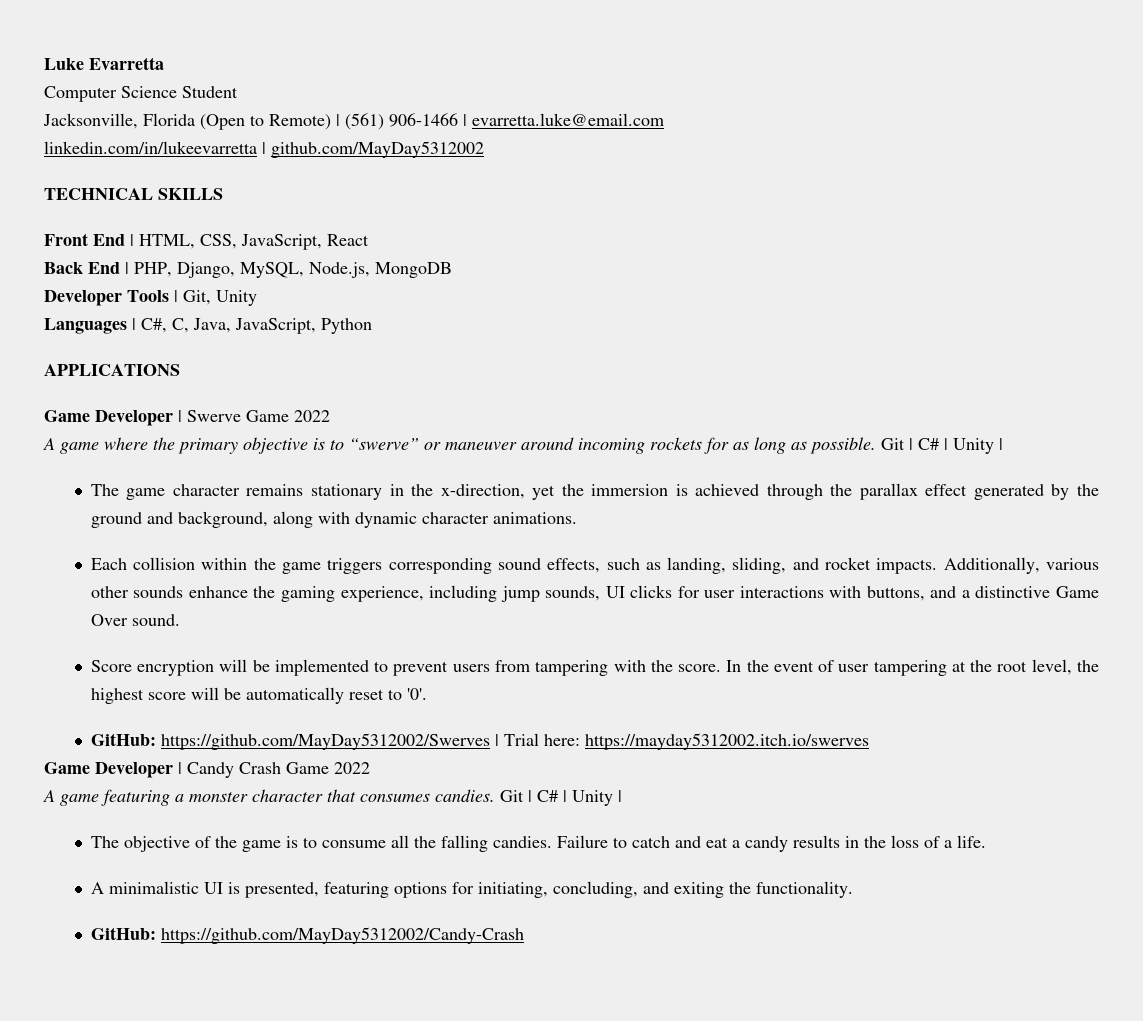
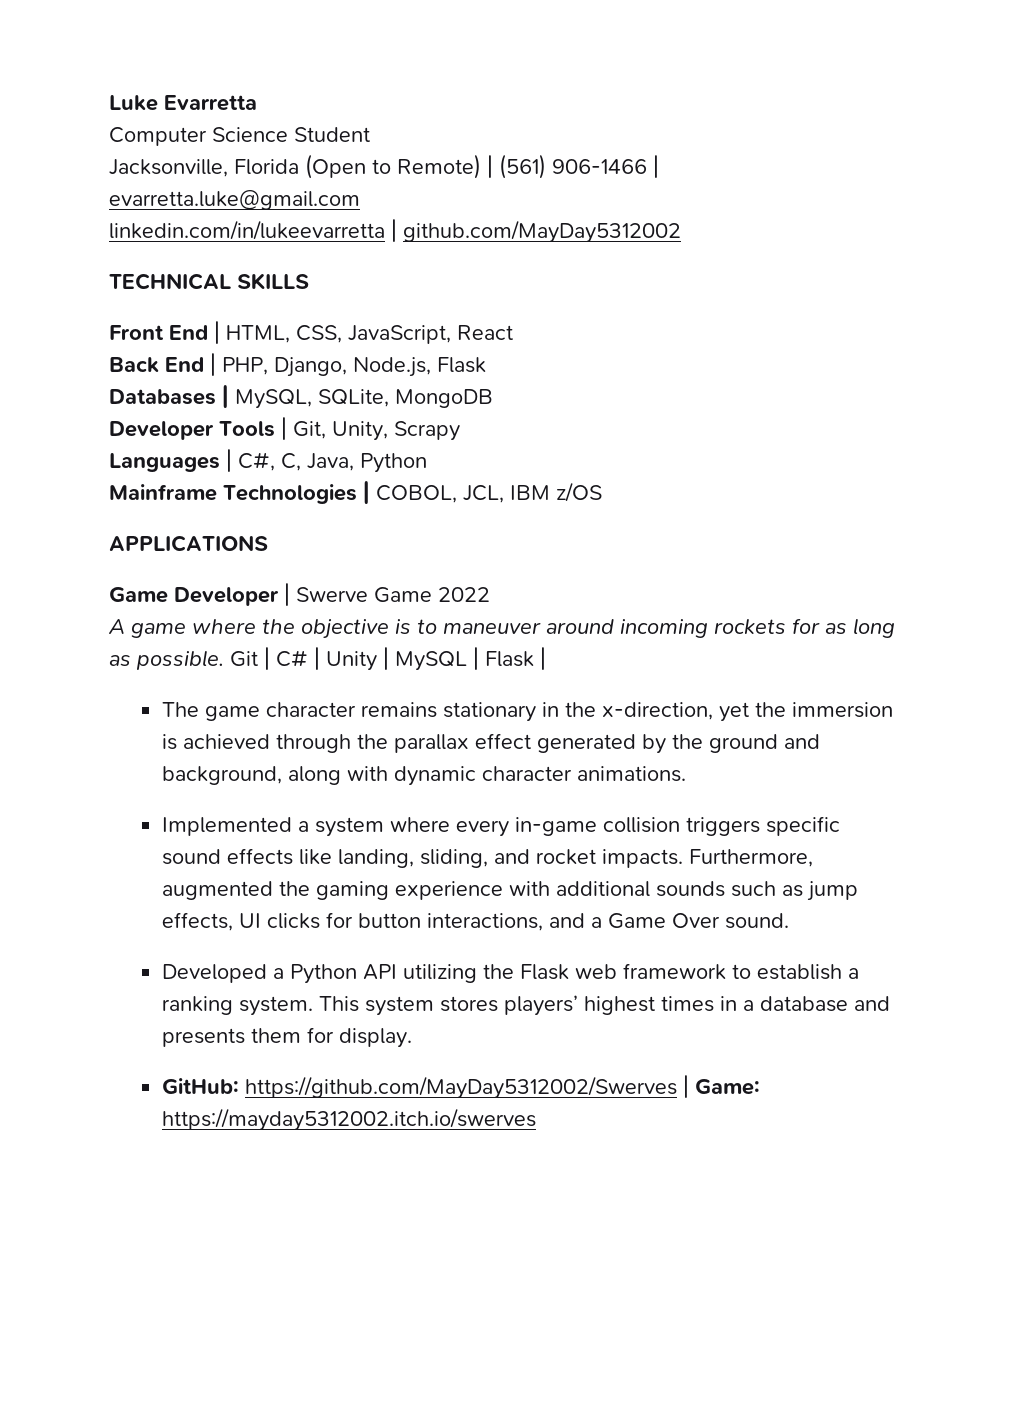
[472,113,664,126] evarretta.luke@email.com -> [109,190,360,210] evarretta.luke@gmail.com
[240,262,370,278] MySQL, Node.js, -> [353,357,486,377] [109,385,389,409] Node.js, Flask // Databases | MySQL, SQLite,
[216,290,257,306] Unity -> [332,421,460,441] Unity, Scrapy
[235,318,372,334] JavaScript, Python -> [360,453,427,473] [109,481,602,504] Python // Mainframe Technologies | COBOL, JCL, IBM z/OS
[178,438,238,454] primary -> (295, 626) none
[349,438,441,450] “swerve” or -> (437, 626) none
(1003, 444) none -> [395,647,546,671] MySQL | Flask |
[90,557,661,574] Each collision within the game triggers corresponding sound effects, such as -> [161,816,840,837] [161,848,332,865] Implemented a system where every in-game collision triggers specific sound effects like
[943,557,1100,574] [90,585,925,602] Additionally, various other sounds enhance the gaming experience, including jump sounds, UI clicks for user interactions with buttons, -> [688,849,813,867] [161,881,858,901] [161,912,543,931] Furthermore, augmented the gaming experience with additional sounds such as jump effects, UI clicks for button interactions,
[975,586,1051,598] distinctive -> (602, 922) none
[90,659,1099,676] [90,687,427,704] Score encryption will be implemented to prevent users from tampering with the score. In the event of user tampering at the root level, the highest score will be automatically reset to '0'. -> [161,963,859,984] [161,995,890,1016] [161,1027,412,1048] Developed a Python API utilizing the Flask web framework to establish a ranking system. This system stores players’ highest times in a database and presents them for display.
[503,733,580,746] Trial here: -> [694,1079,760,1095] Game:
[44,762,370,778] [43,789,622,806] [90,835,986,852] [90,881,853,898] [90,927,524,944] // Game Developer | Candy Crash Game 2022 // A game featuring a monster character that consumes candies. Git | C# | Unity | // The objective of the game is to consume all the falling candies. Failure to catch and eat a candy results in the loss of a life. // A minimalistic UI is presented, featuring options for initiating, concluding, and exiting the functionality. // GitHub: https://github.com/MayDay5312002/Candy-Crash -> (536, 1119) none

